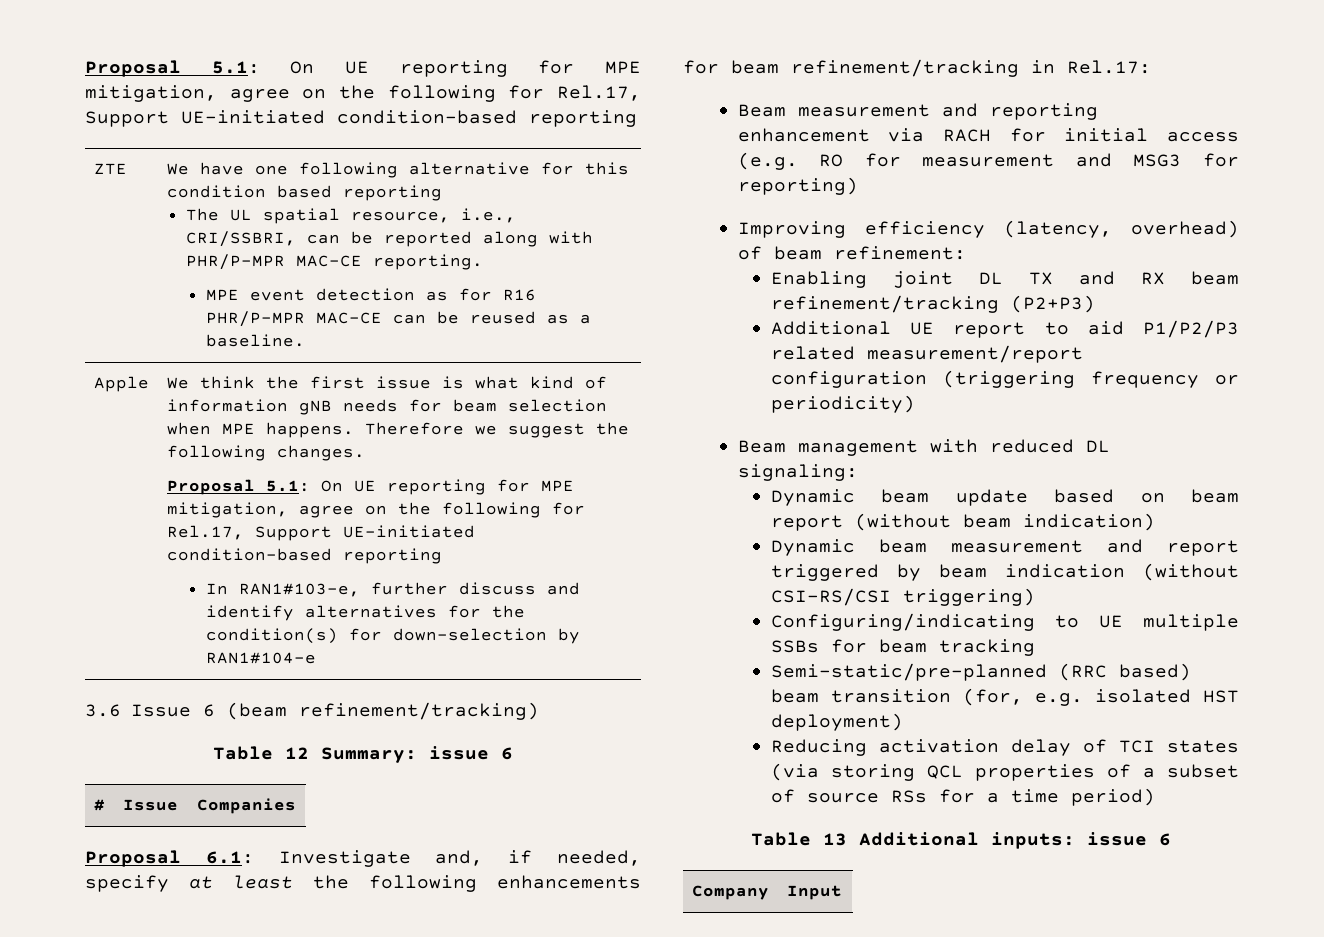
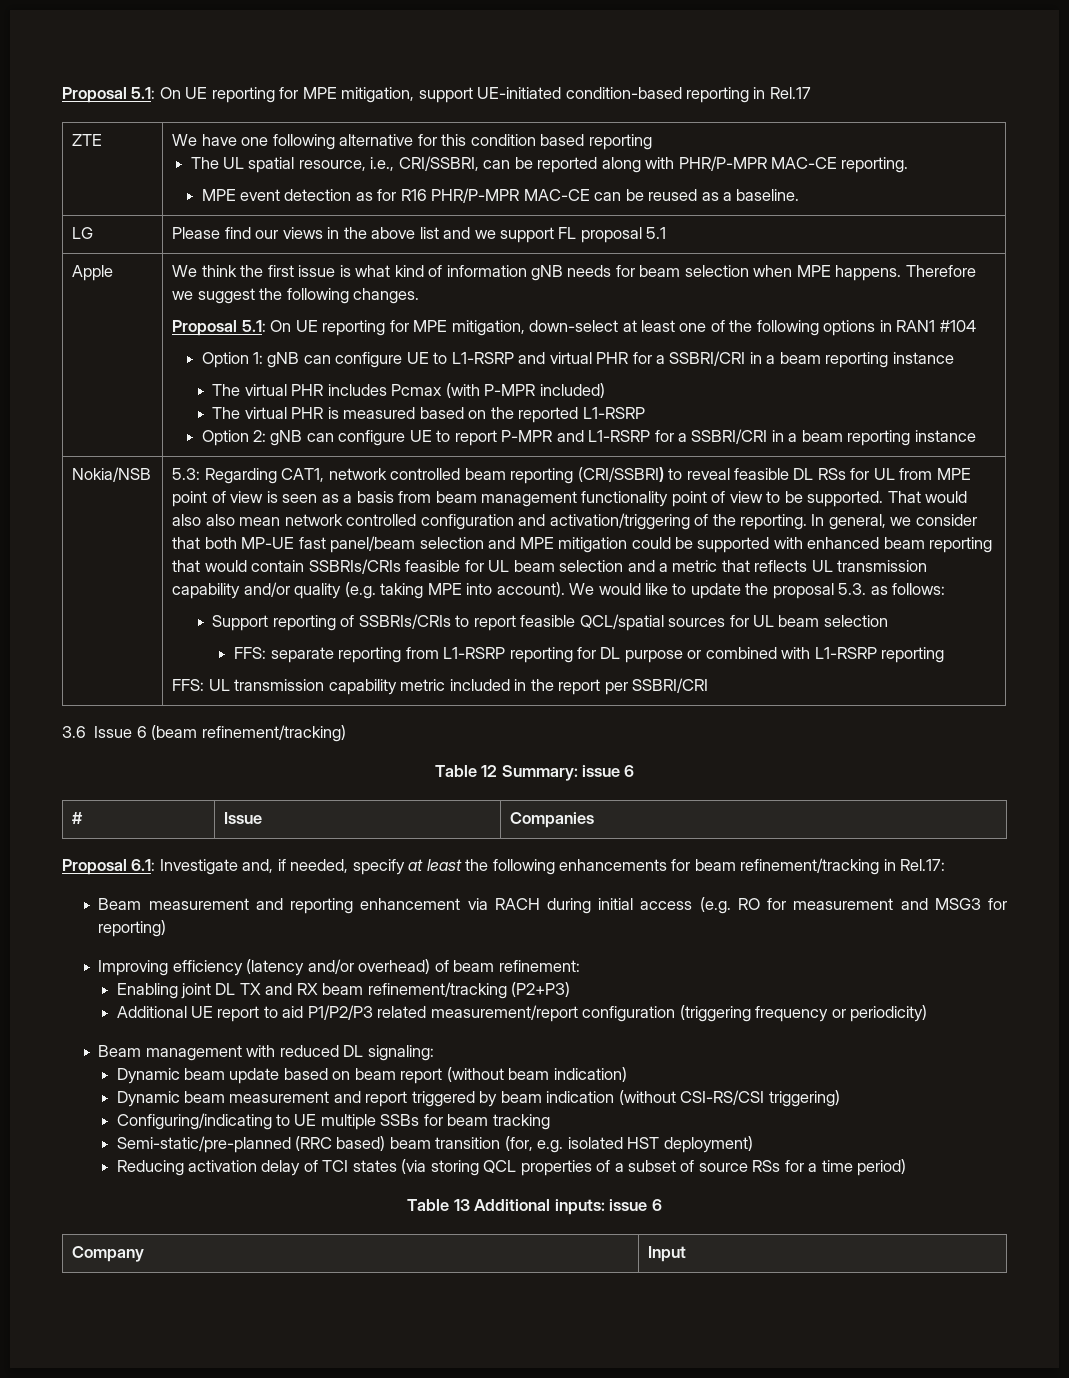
[85,60,641,77] [85,85,641,102] [85,110,637,127] Proposal 5.1: On UE reporting for MPE mitigation, agree on the following for Rel.17, Support UE-initiated condition-based reporting -> [62,87,811,103] Proposal 5.1: On UE reporting for MPE mitigation, support UE-initiated condition-based reporting in Rel.17
(305, 340) none -> [72,227,94,239] [172,227,667,243] // LG | Please find our views in the above list and we support FL proposal 5.1
[298,502,585,518] [166,525,475,541] [166,548,442,564] [205,582,580,597] [205,605,525,621] [205,628,580,644] [205,652,316,664] agree on the following for Rel.17, Support UE-initiated condition-based reporting // In RAN1#103-e, further discuss and identify alternatives for the condition(s) for down-selection by RAN1#104-e -> [529,320,976,336] [201,351,954,368] [212,383,605,398] [212,407,645,423] [201,429,976,446] [72,467,152,482] [172,467,971,484] [172,491,968,507] [172,513,977,530] [172,536,993,553] [172,559,928,574] [172,582,946,599] [212,614,888,631] [234,647,945,663] [172,678,708,695] down-select at least one of the following options in RAN1 #104 // Option 1: gNB can configure UE to L1-RSRP and virtual PHR for a SSBRI/CRI in a beam reporting instance // The virtual PHR includes Pcmax (with P-MPR included) // The virtual PHR is measured based on the reported L1-RSRP // Option 2: gNB can configure UE to report P-MPR and L1-RSRP for a SSBRI/CRI in a beam reporting instance // Nokia/NSB | 5.3: Regarding CAT1, network controlled beam reporting (CRI/SSBRI) to reveal feasible DL RSs for UL from MPE point of view is seen as a basis from beam management functionality point of view to be supported. That would also also mean network controlled configuration and activation/triggering of the reporting. In general, we consider that both MP-UE fast panel/beam selection and MPE mitigation could be supported with enhanced beam reporting that would contain SSBRIs/CRIs feasible for UL beam selection and a metric that reflects UL transmission capability and/or quality (e.g. taking MPE into account). We would like to update the proposal 5.3. as follows: // Support reporting of SSBRIs/CRIs to report feasible QCL/spatial sources for UL beam selection // FFS: separate reporting from L1-RSRP reporting for DL purpose or combined with L1-RSRP reporting // FFS: UL transmission capability metric included in the report per SSBRI/CRI
[1009,128,1046,142] for -> [546,898,591,914] during
[1003,220,1112,238] (latency, -> [246,959,354,976] (latency and/or

